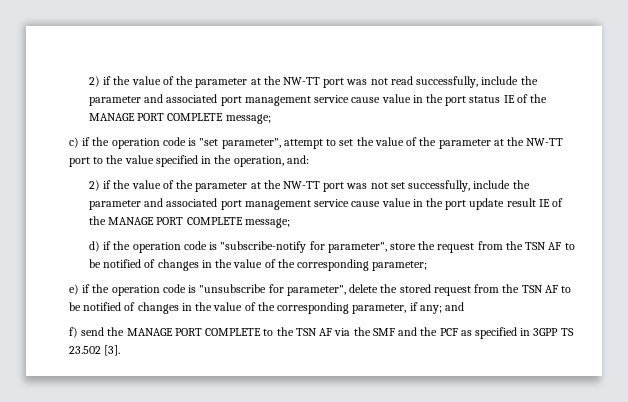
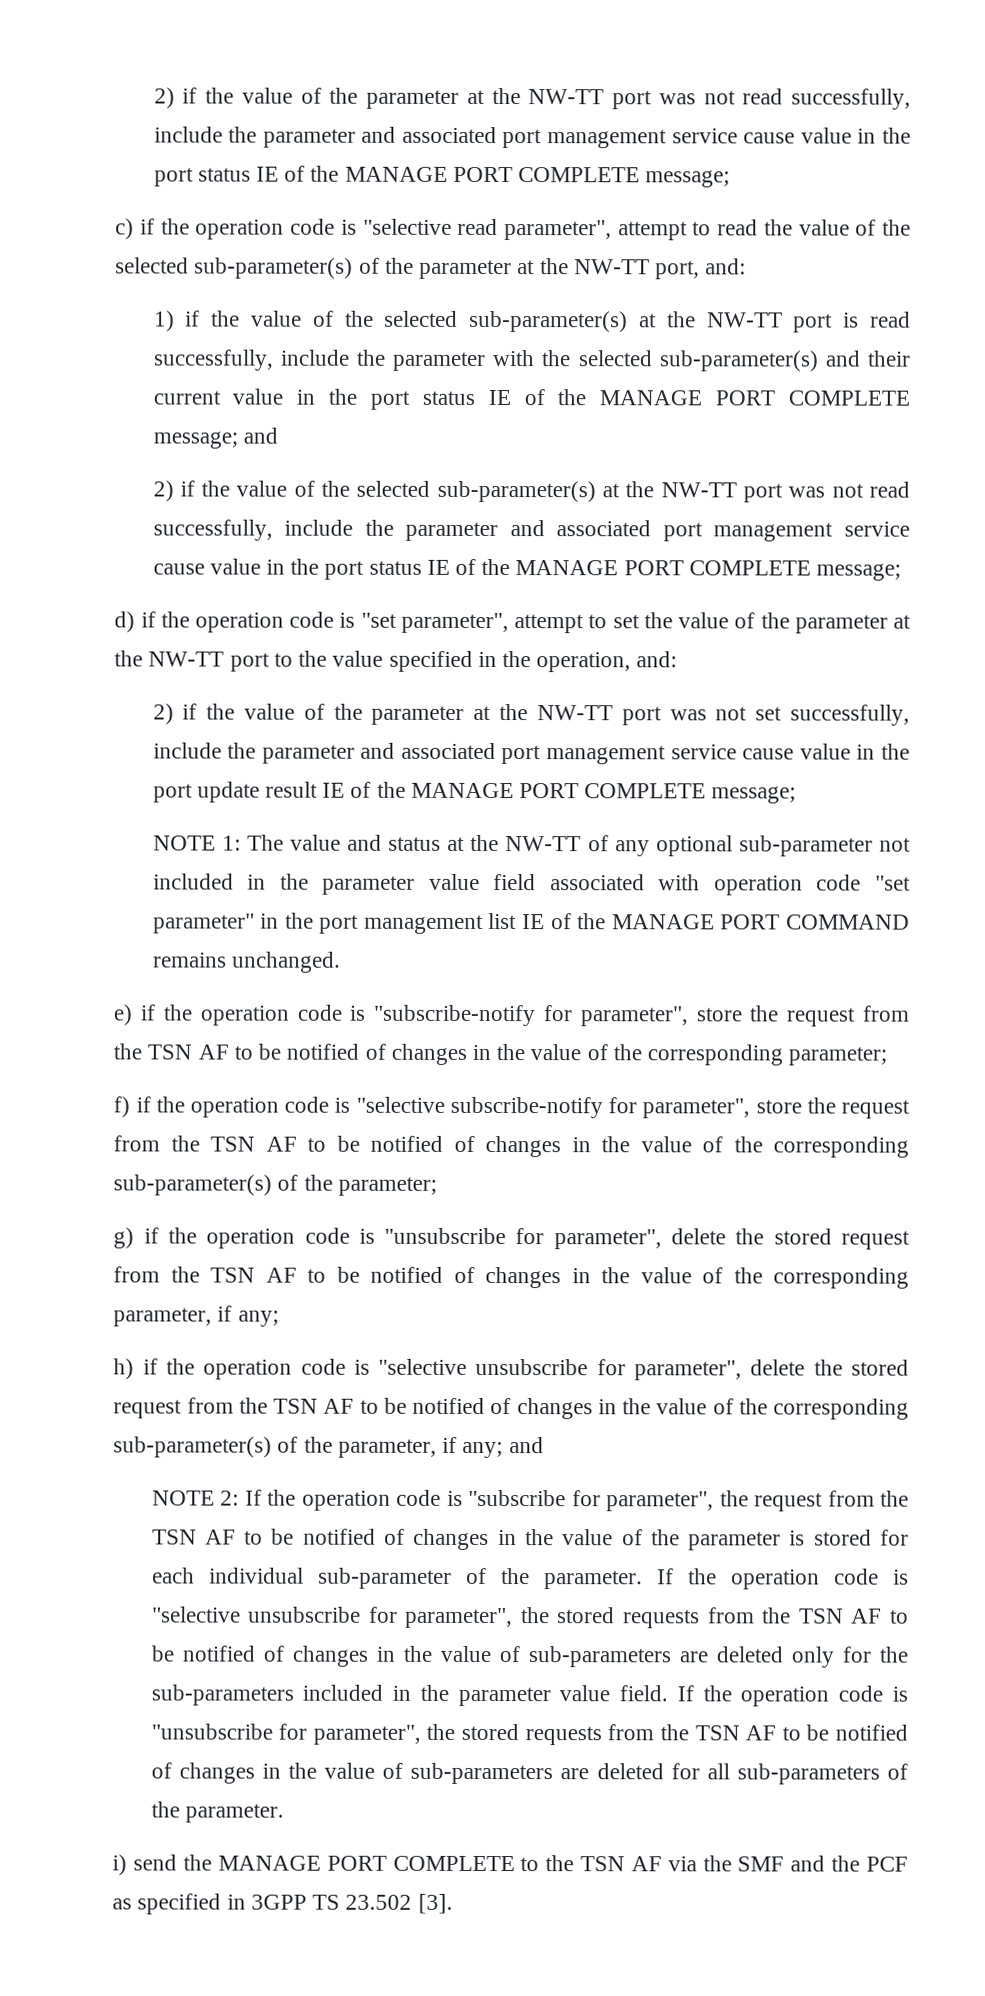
(197, 142) none -> [362,218,911,241] [115,257,747,280] [153,310,912,333] [152,349,912,372] [152,388,910,410] [152,427,278,449] [152,480,910,503] [152,519,910,542] [152,558,902,581] [114,611,356,633] "selective read parameter", attempt to read the value of the selected sub-parameter(s) of the parameter at the NW-TT port, and: // 1) if the value of the selected sub-parameter(s) at the NW-TT port is read successfully, include the parameter with the selected sub-parameter(s) and their current value in the port status IE of the MANAGE PORT COMPLETE message; and // 2) if the value of the selected sub-parameter(s) at the NW-TT port was not read successfully, include the parameter and associated port management service cause value in the port status IE of the MANAGE PORT COMPLETE message; // d) if the operation code is
[88,241,100,252] d) -> [152,834,911,857] [152,873,912,896] [152,912,910,934] [152,951,341,973] [113,1004,133,1026] NOTE 1: The value and status at the NW-TT of any optional sub-parameter not included in the parameter value field associated with operation code "set parameter" in the port management list IE of the MANAGE PORT COMMAND remains unchanged. // e)
[68,284,79,295] e) -> [113,1096,911,1119] [113,1135,910,1158] [113,1174,437,1196] [113,1227,135,1249] f) if the operation code is "selective subscribe-notify for parameter", store the request from the TSN AF to be notified of changes in the value of the corresponding sub-parameter(s) of the parameter; // g)
[445,302,465,311] [68,327,78,338] and // f) -> [113,1358,910,1381] [113,1397,909,1420] [113,1436,544,1459] [151,1489,909,1512] [151,1528,909,1551] [151,1567,910,1590] [151,1606,909,1629] [150,1645,908,1668] [150,1684,908,1707] [150,1723,909,1746] [150,1762,909,1785] [150,1801,284,1823] [112,1854,128,1876] // h) if the operation code is "selective unsubscribe for parameter", delete the stored request from the TSN AF to be notified of changes in the value of the corresponding sub-parameter(s) of the parameter, if any; and // NOTE 2: If the operation code is "subscribe for parameter", the request from the TSN AF to be notified of changes in the value of the parameter is stored for each individual sub-parameter of the parameter. If the operation code is "selective unsubscribe for parameter", the stored requests from the TSN AF to be notified of changes in the value of sub-parameters are deleted only for the sub-parameters included in the parameter value field. If the operation code is "unsubscribe for parameter", the stored requests from the TSN AF to be notified of changes in the value of sub-parameters are deleted for all sub-parameters of the parameter. // i)

